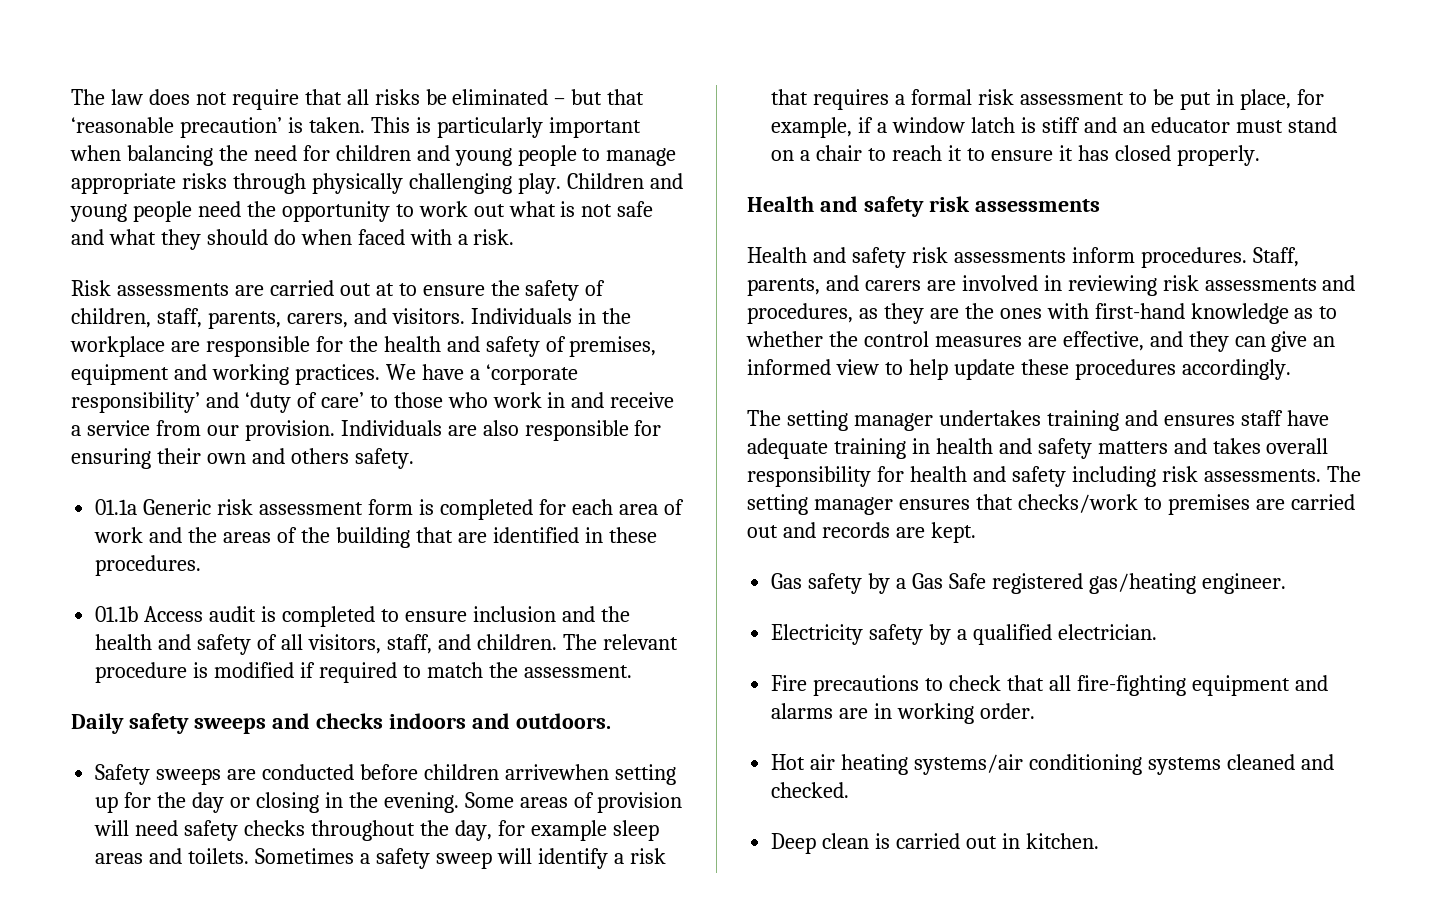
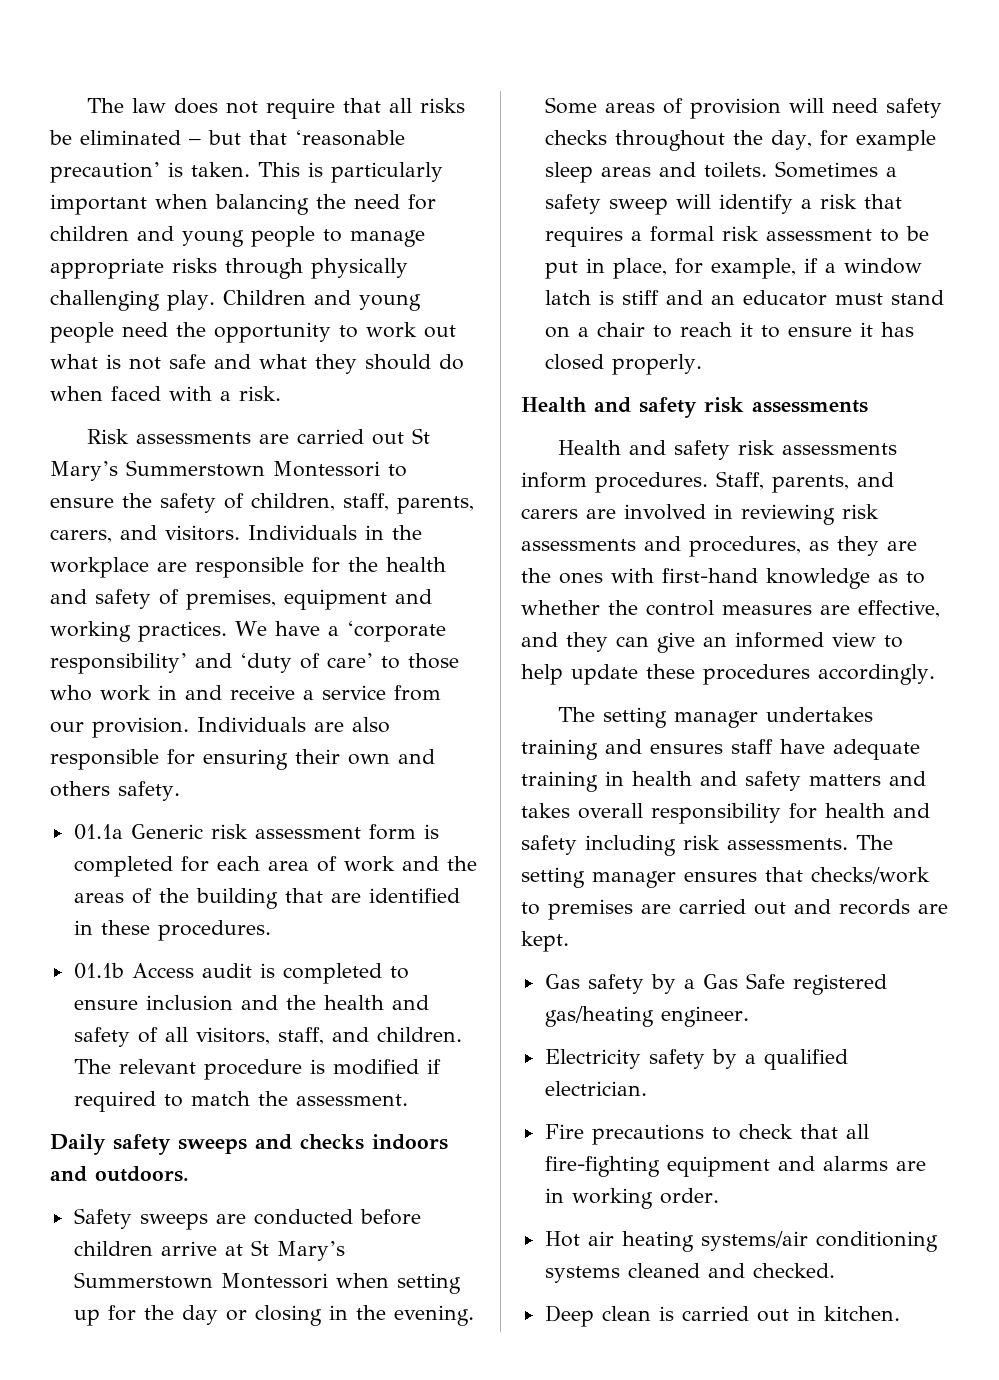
[375,283,394,296] at -> [412,428,431,444] [50,460,380,481] St Mary’s Summerstown Montessori
[504,764,609,780] arrivewhen -> [160,1240,345,1261] [73,1272,389,1289] arrive at St Mary’s Summerstown Montessori when

